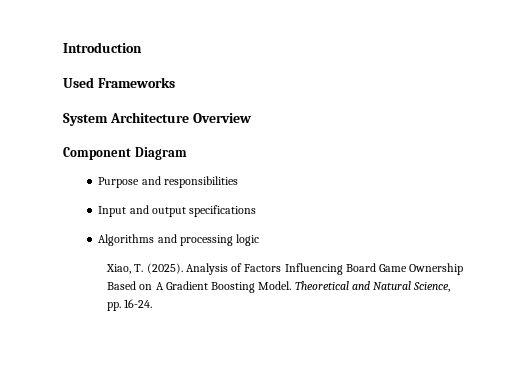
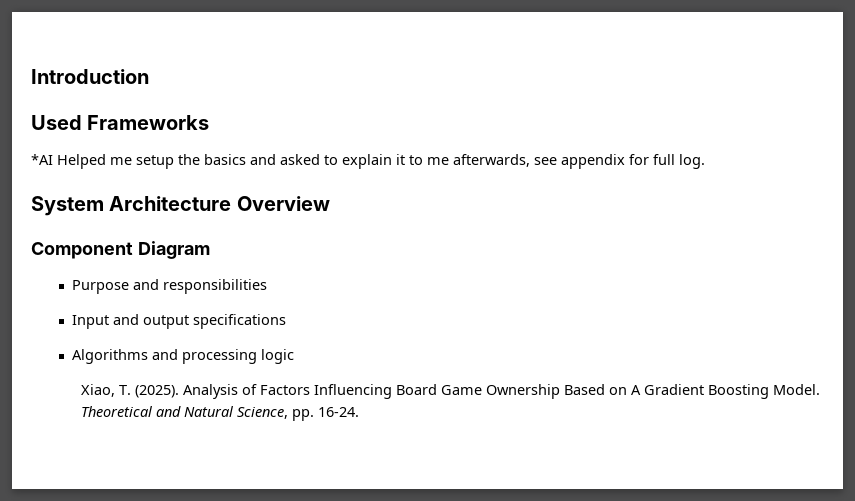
(175, 82) none -> [31,154,705,169] // *AI Helped me setup the basics and asked to explain it to me afterwards, see appendix for full log.

